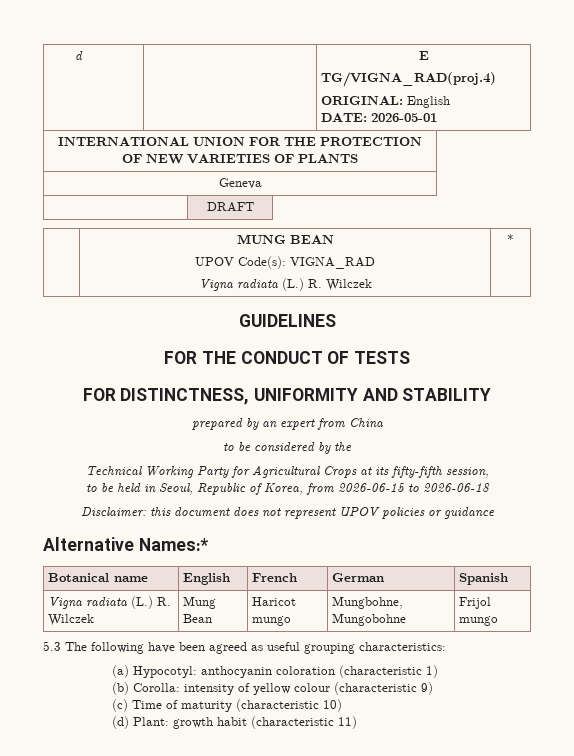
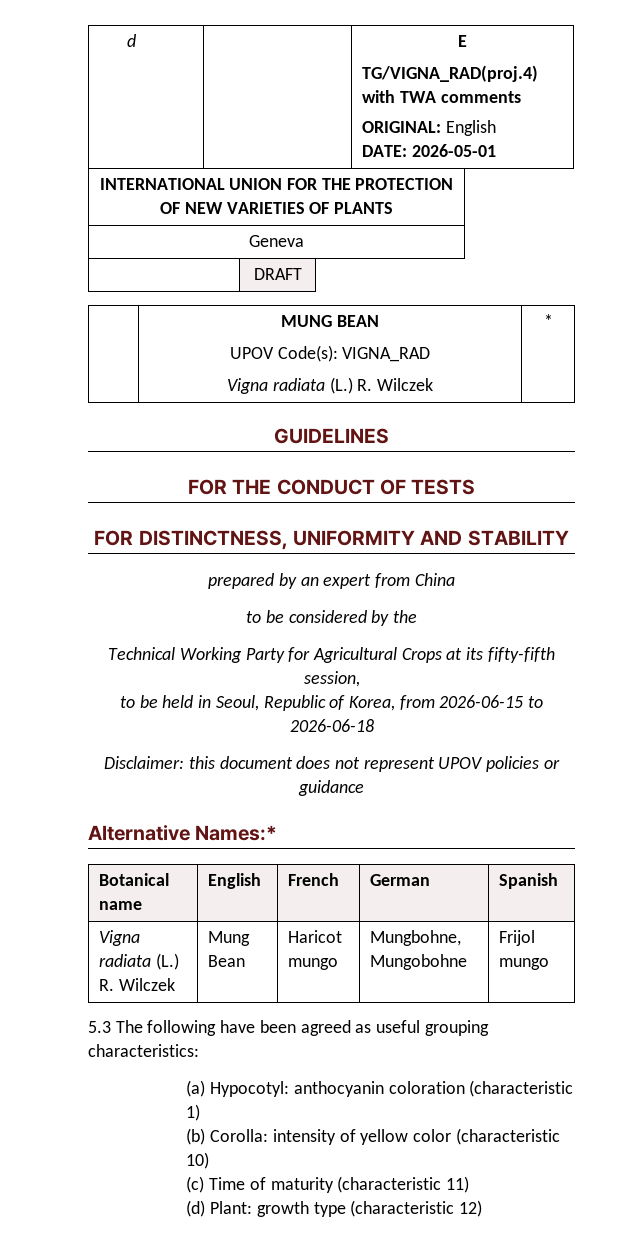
(497, 79) none -> [362,90,521,103] with TWA comments
[293,682,433,695] colour (characteristic 9) -> [413,1128,560,1145] [186,1152,210,1169] color (characteristic 10)
[322,699,342,712] 10) -> [446,1176,470,1193] 11)
[216,716,357,729] habit (characteristic 11) -> [313,1200,483,1217] type (characteristic 12)

